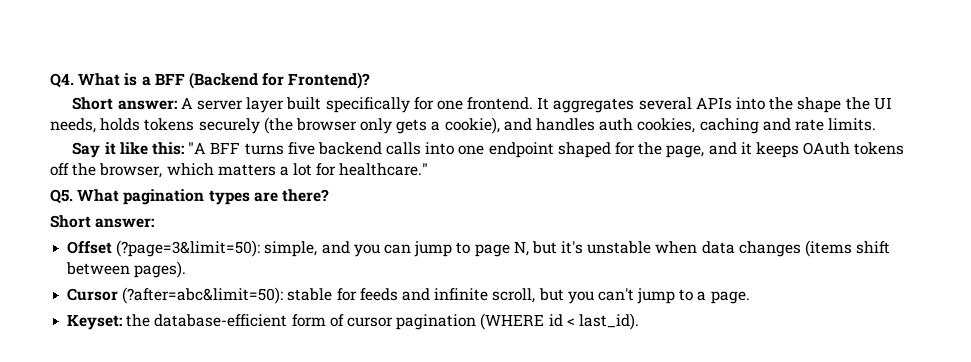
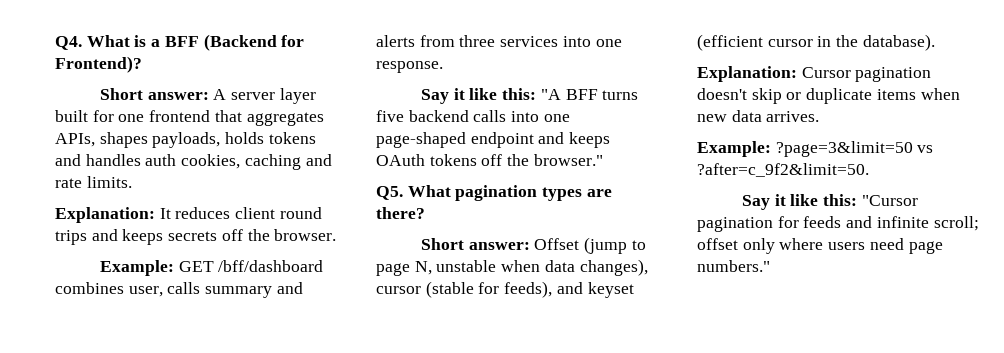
[325,97,410,113] specifically -> (88, 116) none
[467,97,892,113] [50,117,500,134] frontend. It aggregates several APIs into the shape the UI needs, holds tokens securely (the browser only gets a cookie), -> [149,110,324,126] [55,132,316,148] frontend that aggregates APIs, shapes payloads, holds tokens
(877, 124) none -> [55,207,322,223] [55,229,337,245] [99,260,324,276] [55,282,303,298] [376,35,622,47] [376,61,443,73] // Explanation: It reduces client round trips and keeps secrets off the browser. // Example: GET /bff/dashboard combines user, calls summary and alerts from three services into one response.
[488,142,752,158] endpoint shaped for the page, and it -> [376,132,565,148] page-shaped endpoint and
[99,163,429,178] browser, which matters a lot for healthcare." -> [533,154,603,166] browser."
[67,240,453,257] // Offset (?page=3&limit=50): simple, and you can jump -> [534,237,628,254] Offset (jump
[531,241,584,254] but it's -> (432, 268) none
[738,240,891,257] [66,261,187,278] [67,287,750,304] [67,313,639,330] changes (items shift between pages). // Cursor (?after=abc&limit=50): stable for feeds and infinite scroll, but you can't jump to a page. // Keyset: the database-efficient form of cursor pagination (WHERE id < last_id). -> [579,259,648,276] [376,281,634,298] [697,34,935,51] [697,66,932,82] [697,88,960,104] [697,110,820,122] [697,141,934,157] [697,163,869,177] [741,194,918,210] [697,216,979,232] [697,238,943,254] [697,260,770,272] changes), cursor (stable for feeds), and keyset (efficient cursor in the database). // Explanation: Cursor pagination doesn't skip or duplicate items when new data arrives. // Example: ?page=3&limit=50 vs ?after=c_9f2&limit=50. // Say it like this: "Cursor pagination for feeds and infinite scroll; offset only where users need page numbers."

